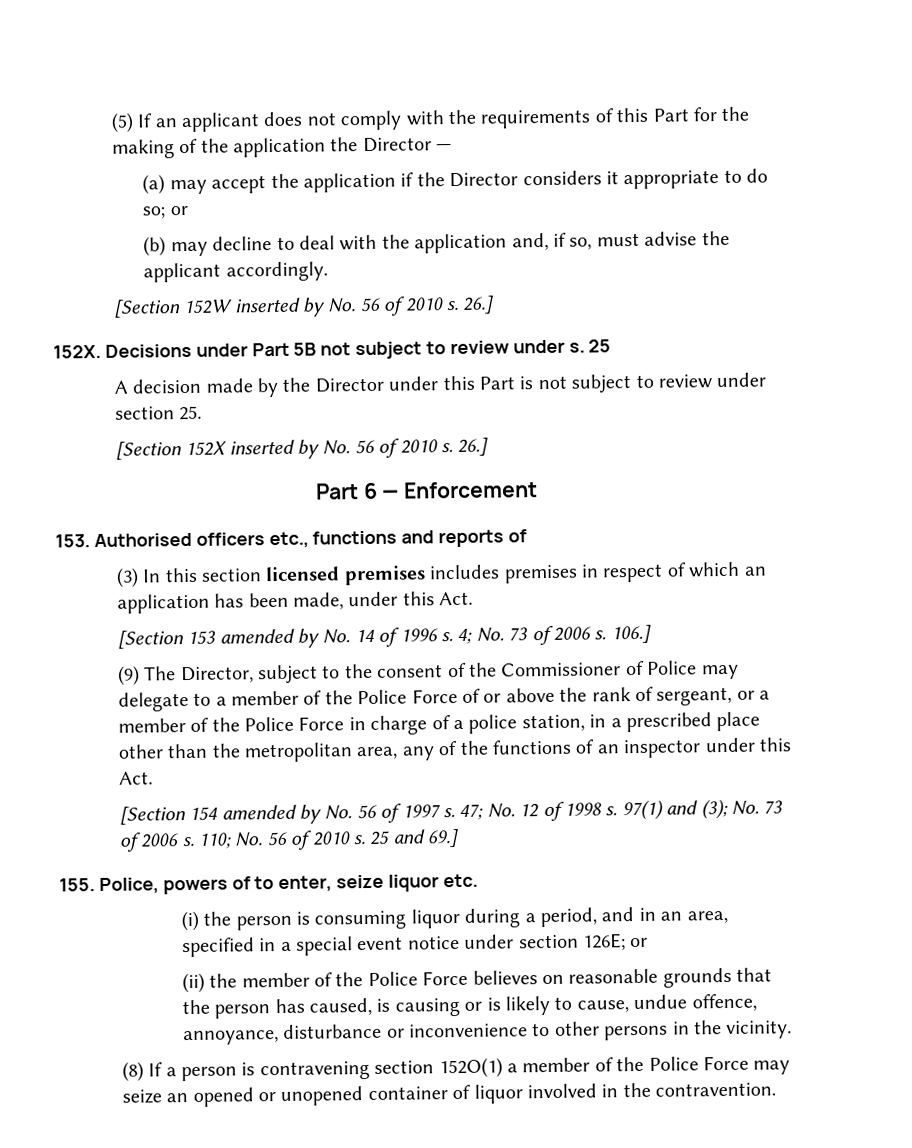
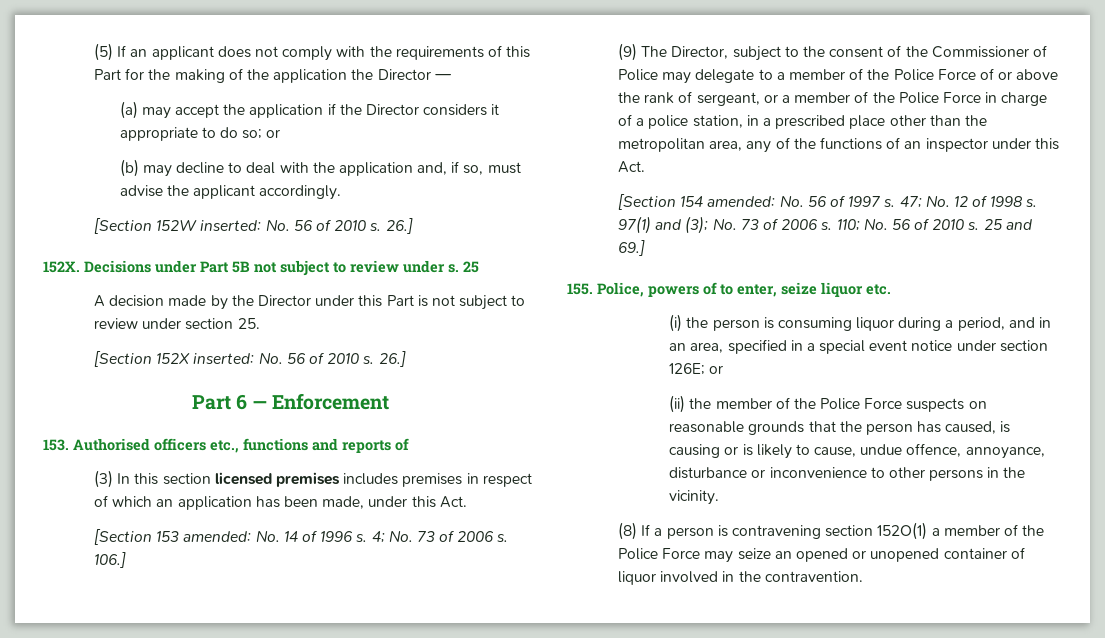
[233,297,327,317] inserted by -> [200,220,262,231] inserted:
[228,439,321,459] inserted by -> [193,353,255,364] inserted:
[219,628,321,648] amended by -> [183,531,252,542] amended:
[221,804,323,824] amended by -> [707,196,776,207] amended:
[472,970,538,985] believes -> [906,398,965,412] suspects

